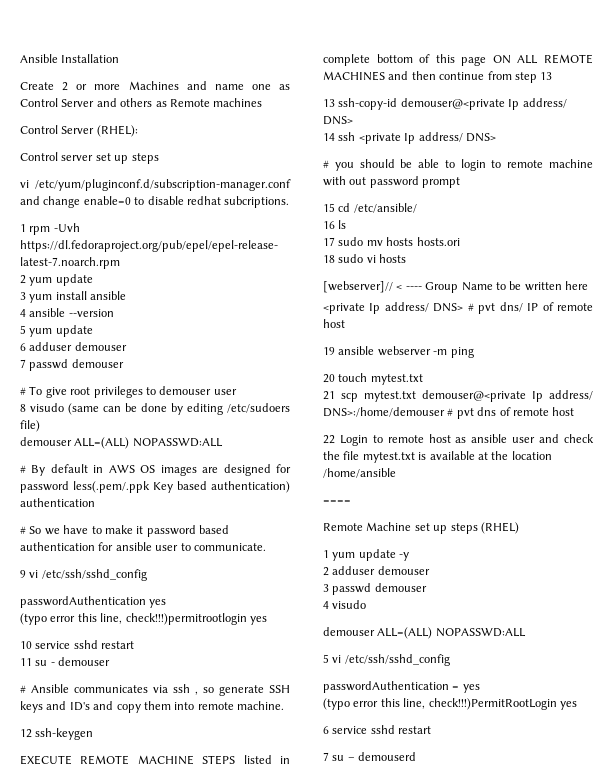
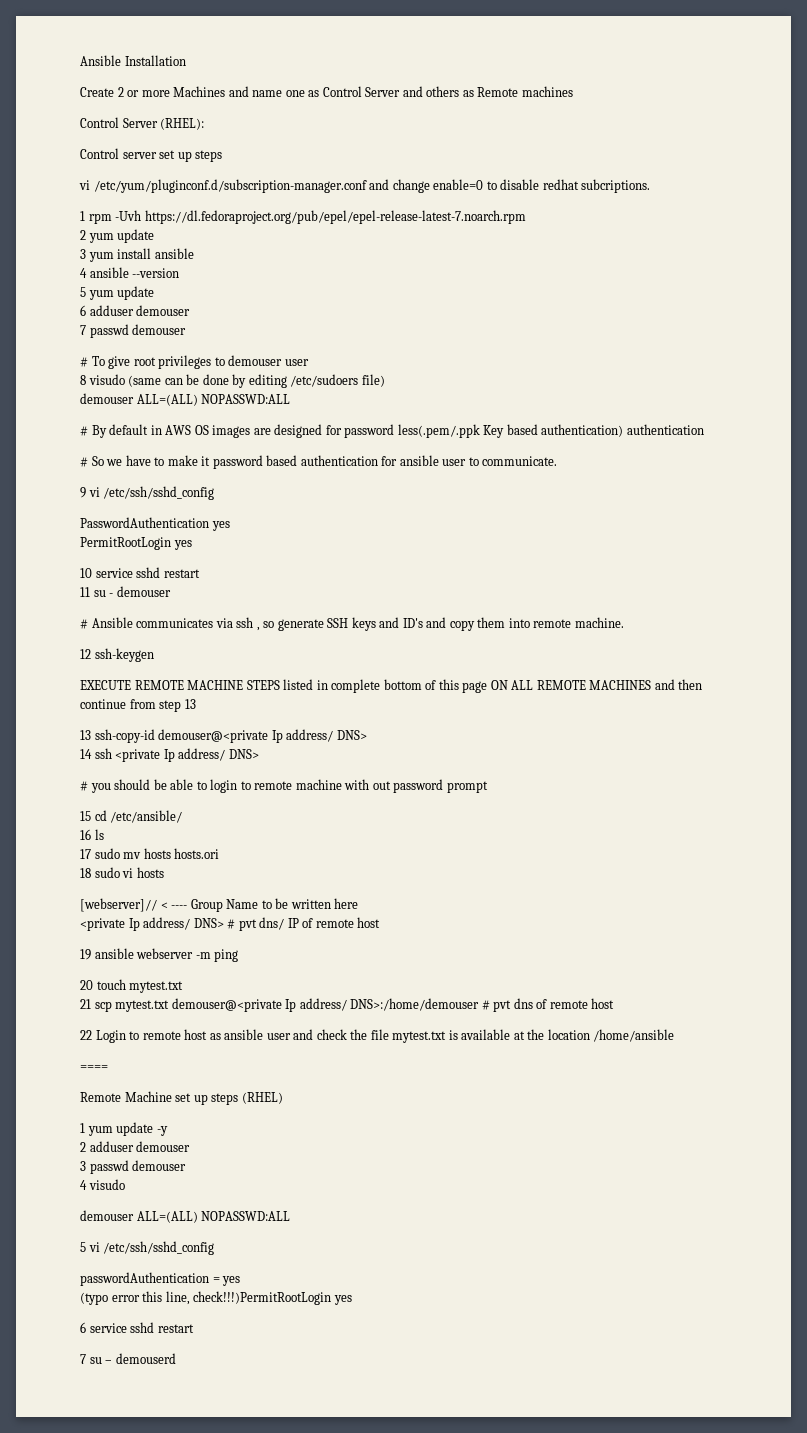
[20,596,167,608] [20,613,247,625] passwordAuthentication yes // (typo error this line, check!!!)permitrootlogin -> [80,517,230,531] [80,537,171,550] PasswordAuthentication yes // PermitRootLogin

